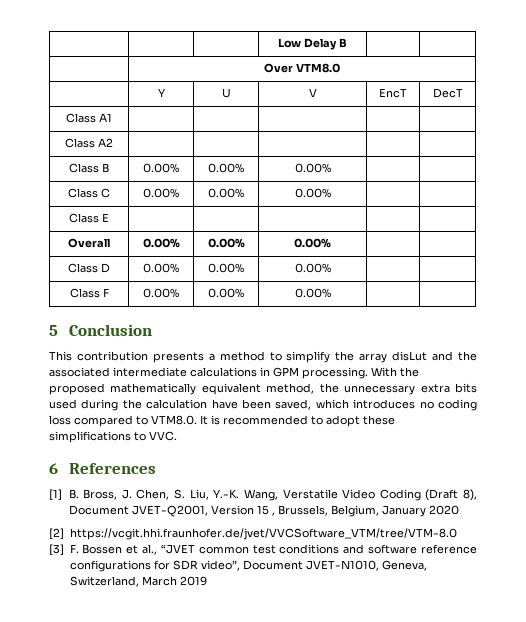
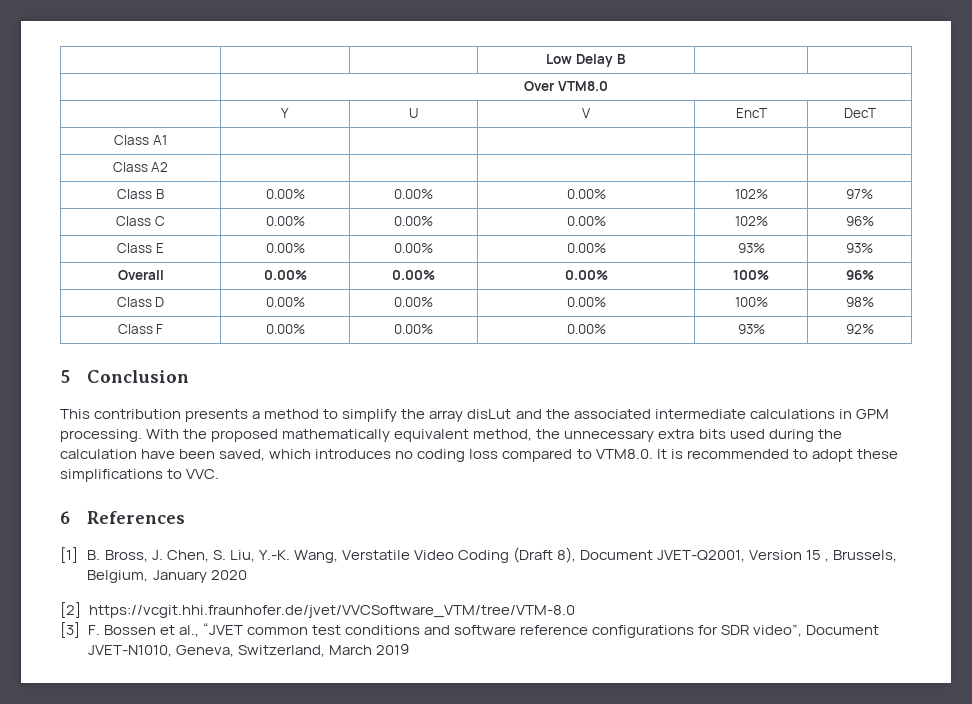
(331, 168) | -> [734,189,768,199] [846,189,873,199] 102% | 97%
(331, 193) | -> [734,216,768,226] [845,216,874,226] 102% | 96%
(109, 217) | | | | -> [265,243,305,253] [394,243,433,253] [566,243,606,253] [737,243,765,253] [846,243,873,253] 0.00% | 0.00% | 0.00% | 93% | 93%
(331, 243) | -> [733,270,769,280] [845,270,874,280] 100% | 96%
(331, 268) | -> [734,297,768,307] [845,297,874,307] 100% | 98%
(331, 293) | -> [737,324,765,334] [845,324,874,334] 93% | 92%

